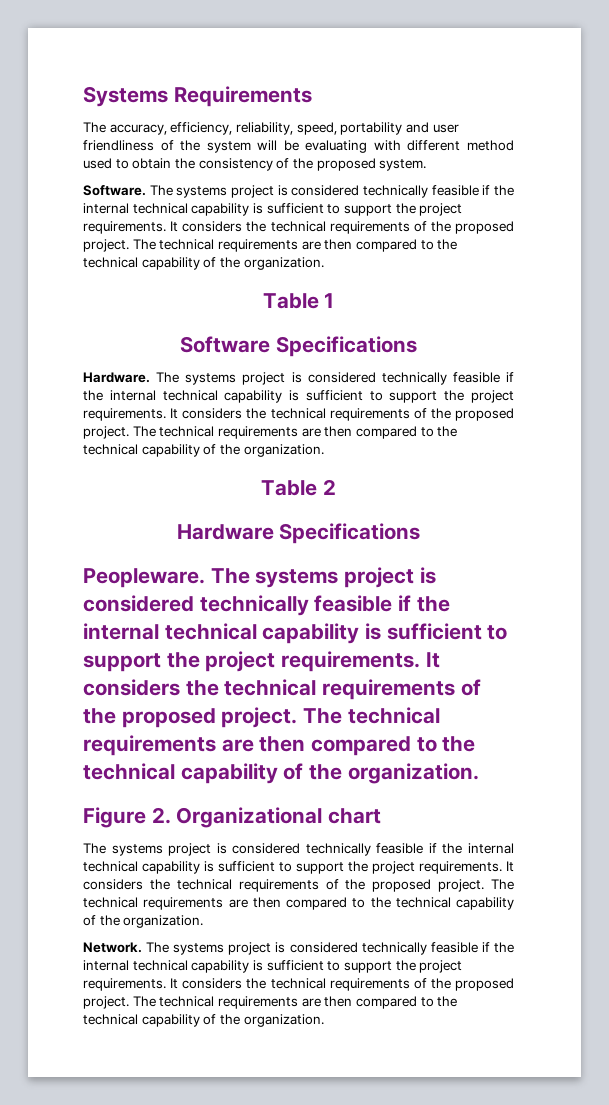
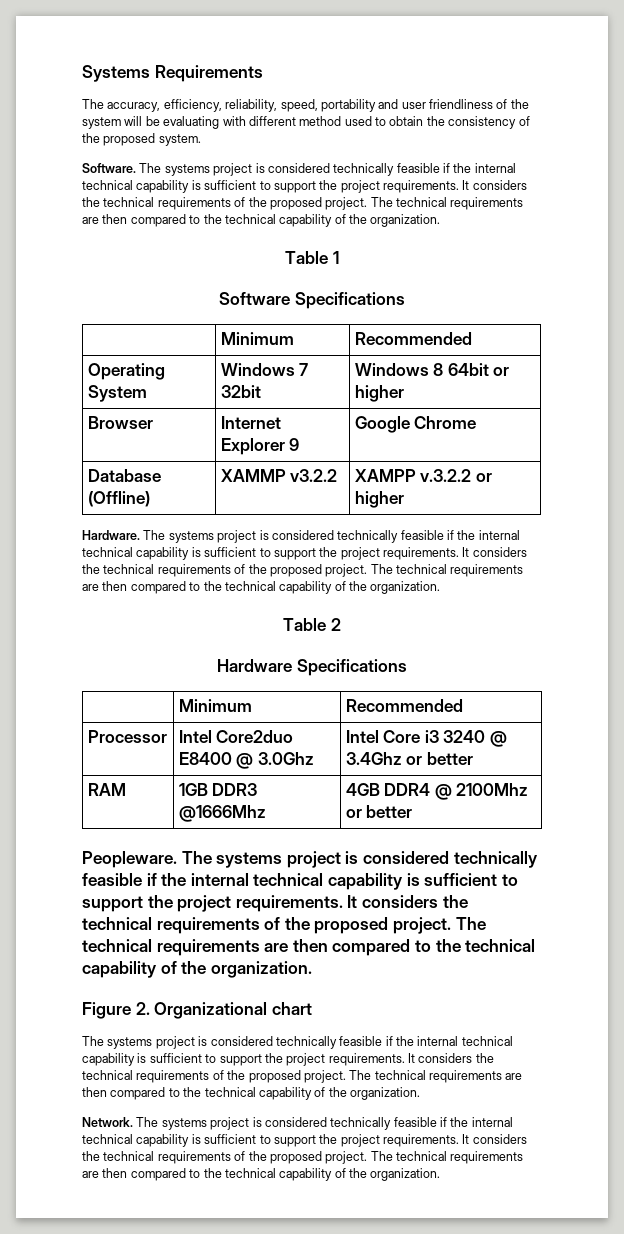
(417, 346) none -> [220,332,294,345] [354,332,472,345] [87,363,165,380] [87,385,147,402] [220,363,309,376] [220,385,261,398] [354,363,510,376] [354,385,404,402] [87,416,153,429] [220,416,281,429] [220,438,300,455] [354,416,477,433] [87,469,161,482] [87,491,150,507] [220,469,338,482] [354,469,492,482] [354,491,404,508] // | Minimum | Recommended // Operating System | Windows 7 32bit | Windows 8 64bit or higher // Browser | Internet Explorer 9 | Google Chrome // Database (Offline) | XAMMP v3.2.2 | XAMPP v.3.2.2 or higher
(421, 533) none -> [178,699,252,712] [345,699,463,712] [87,730,167,743] [178,730,294,743] [178,752,314,769] [345,730,508,747] [345,752,473,765] [87,783,126,796] [178,783,258,796] [178,805,266,822] [345,783,529,800] [345,805,413,818] // | Minimum | Recommended // Processor | Intel Core2duo E8400 @ 3.0Ghz | Intel Core i3 3240 @ 3.4Ghz or better // RAM | 1GB DDR3 @1666Mhz | 4GB DDR4 @ 2100Mhz or better

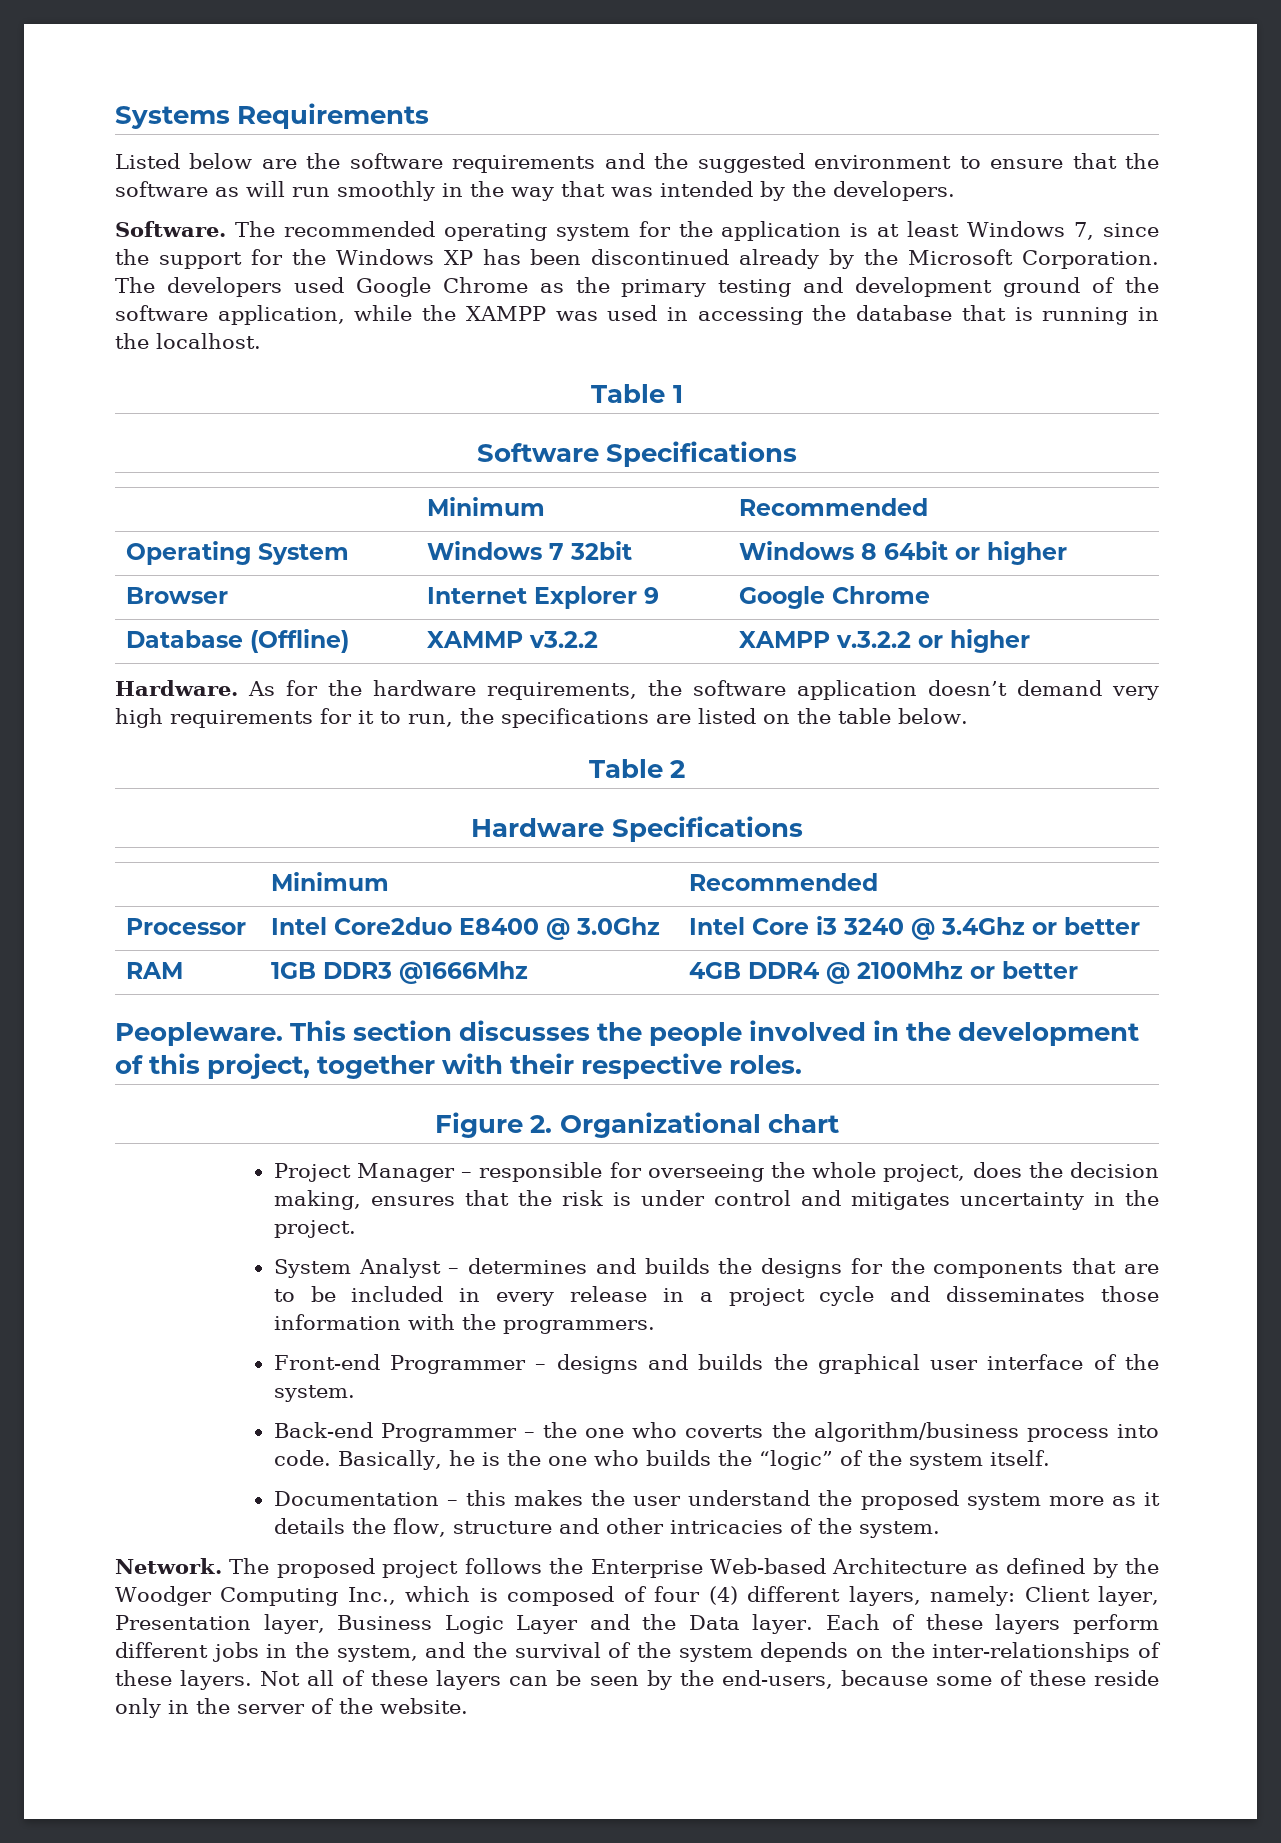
[82,99,529,112] [82,116,530,129] [82,133,201,146] [82,163,516,176] [82,180,527,193] [82,197,524,210] [82,214,441,227] The accuracy, efficiency, reliability, speed, portability and user friendliness of the system will be evaluating with different method used to obtain the consistency of the proposed system. // Software. The systems project is considered technically feasible if the internal technical capability is sufficient to support the project requirements. It considers the technical requirements of the proposed project. The technical requirements are then compared to the technical capability of the organization. -> [115,153,1159,173] [115,181,955,201] [115,221,1159,241] [115,249,1159,269] [115,277,1159,297] [115,305,1160,325] [115,333,261,349] Listed below are the software requirements and the suggested environment to ensure that the software as will run smoothly in the way that was intended by the developers. // Software. The recommended operating system for the application is at least Windows 7, since the support for the Windows XP has been discontinued already by the Microsoft Corporation. The developers used Google Chrome as the primary testing and development ground of the software application, while the XAMPP was used in accessing the database that is running in the localhost.
[143,530,520,543] [82,547,527,560] [82,564,524,577] [82,581,441,594] The systems project is considered technically feasible if the internal technical capability is sufficient to support the project requirements. It considers the technical requirements of the proposed project. The technical requirements are then compared to the technical capability of the organization. -> [248,680,1159,700] [115,708,968,728] As for the hardware requirements, the software application doesn’t demand very high requirements for it to run, the specifications are listed on the table below.
[181,851,538,868] [82,873,518,890] [82,895,468,912] [82,917,486,934] [82,939,536,956] [82,961,312,978] [82,1002,312,1019] [82,1036,513,1049] [82,1053,494,1066] [82,1070,523,1083] [82,1087,420,1100] [82,1117,513,1130] [82,1134,527,1147] [82,1151,524,1164] [82,1168,441,1181] The systems project is considered technically feasible if the internal technical capability is sufficient to support the project requirements. It considers the technical requirements of the proposed project. The technical requirements are then compared to the technical capability of the organization. // Figure 2. Organizational chart // The systems project is considered technically feasible if the internal technical capability is sufficient to support the project requirements. It considers the technical requirements of the proposed project. The technical requirements are then compared to the technical capability of the organization. // Network. The systems project is considered technically feasible if the internal technical capability is sufficient to support the project requirements. It considers the technical requirements of the proposed project. The technical requirements are then compared to the technical capability of the organization. -> [290,1020,1140,1046] [115,1053,803,1079] [435,1112,839,1138] [273,1162,1160,1182] [273,1190,1159,1210] [273,1220,356,1238] [273,1258,1159,1278] [273,1286,1159,1306] [273,1314,655,1334] [273,1354,1159,1374] [273,1385,355,1402] [273,1422,1160,1442] [273,1450,1050,1470] [273,1490,1160,1510] [273,1518,940,1538] [115,1558,1159,1578] [115,1586,1160,1606] [115,1614,1160,1634] [115,1642,1161,1662] [115,1670,1159,1690] [115,1698,468,1718] This section discusses the people involved in the development of this project, together with their respective roles. // Figure 2. Organizational chart // Project Manager – responsible for overseeing the whole project, does the decision making, ensures that the risk is under control and mitigates uncertainty in the project. // System Analyst – determines and builds the designs for the components that are to be included in every release in a project cycle and disseminates those information with the programmers. // Front-end Programmer – designs and builds the graphical user interface of the system. // Back-end Programmer – the one who coverts the algorithm/business process into code. Basically, he is the one who builds the “logic” of the system itself. // Documentation – this makes the user understand the proposed system more as it details the flow, structure and other intricacies of the system. // Network. The proposed project follows the Enterprise Web-based Architecture as defined by the Woodger Computing Inc., which is composed of four (4) different layers, namely: Client layer, Presentation layer, Business Logic Layer and the Data layer. Each of these layers perform different jobs in the system, and the survival of the system depends on the inter-relationships of these layers. Not all of these layers can be seen by the end-users, because some of these reside only in the server of the website.

